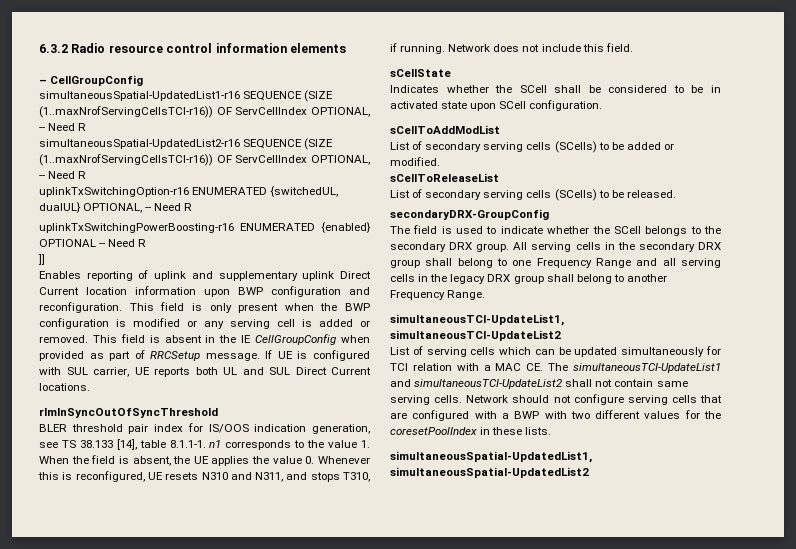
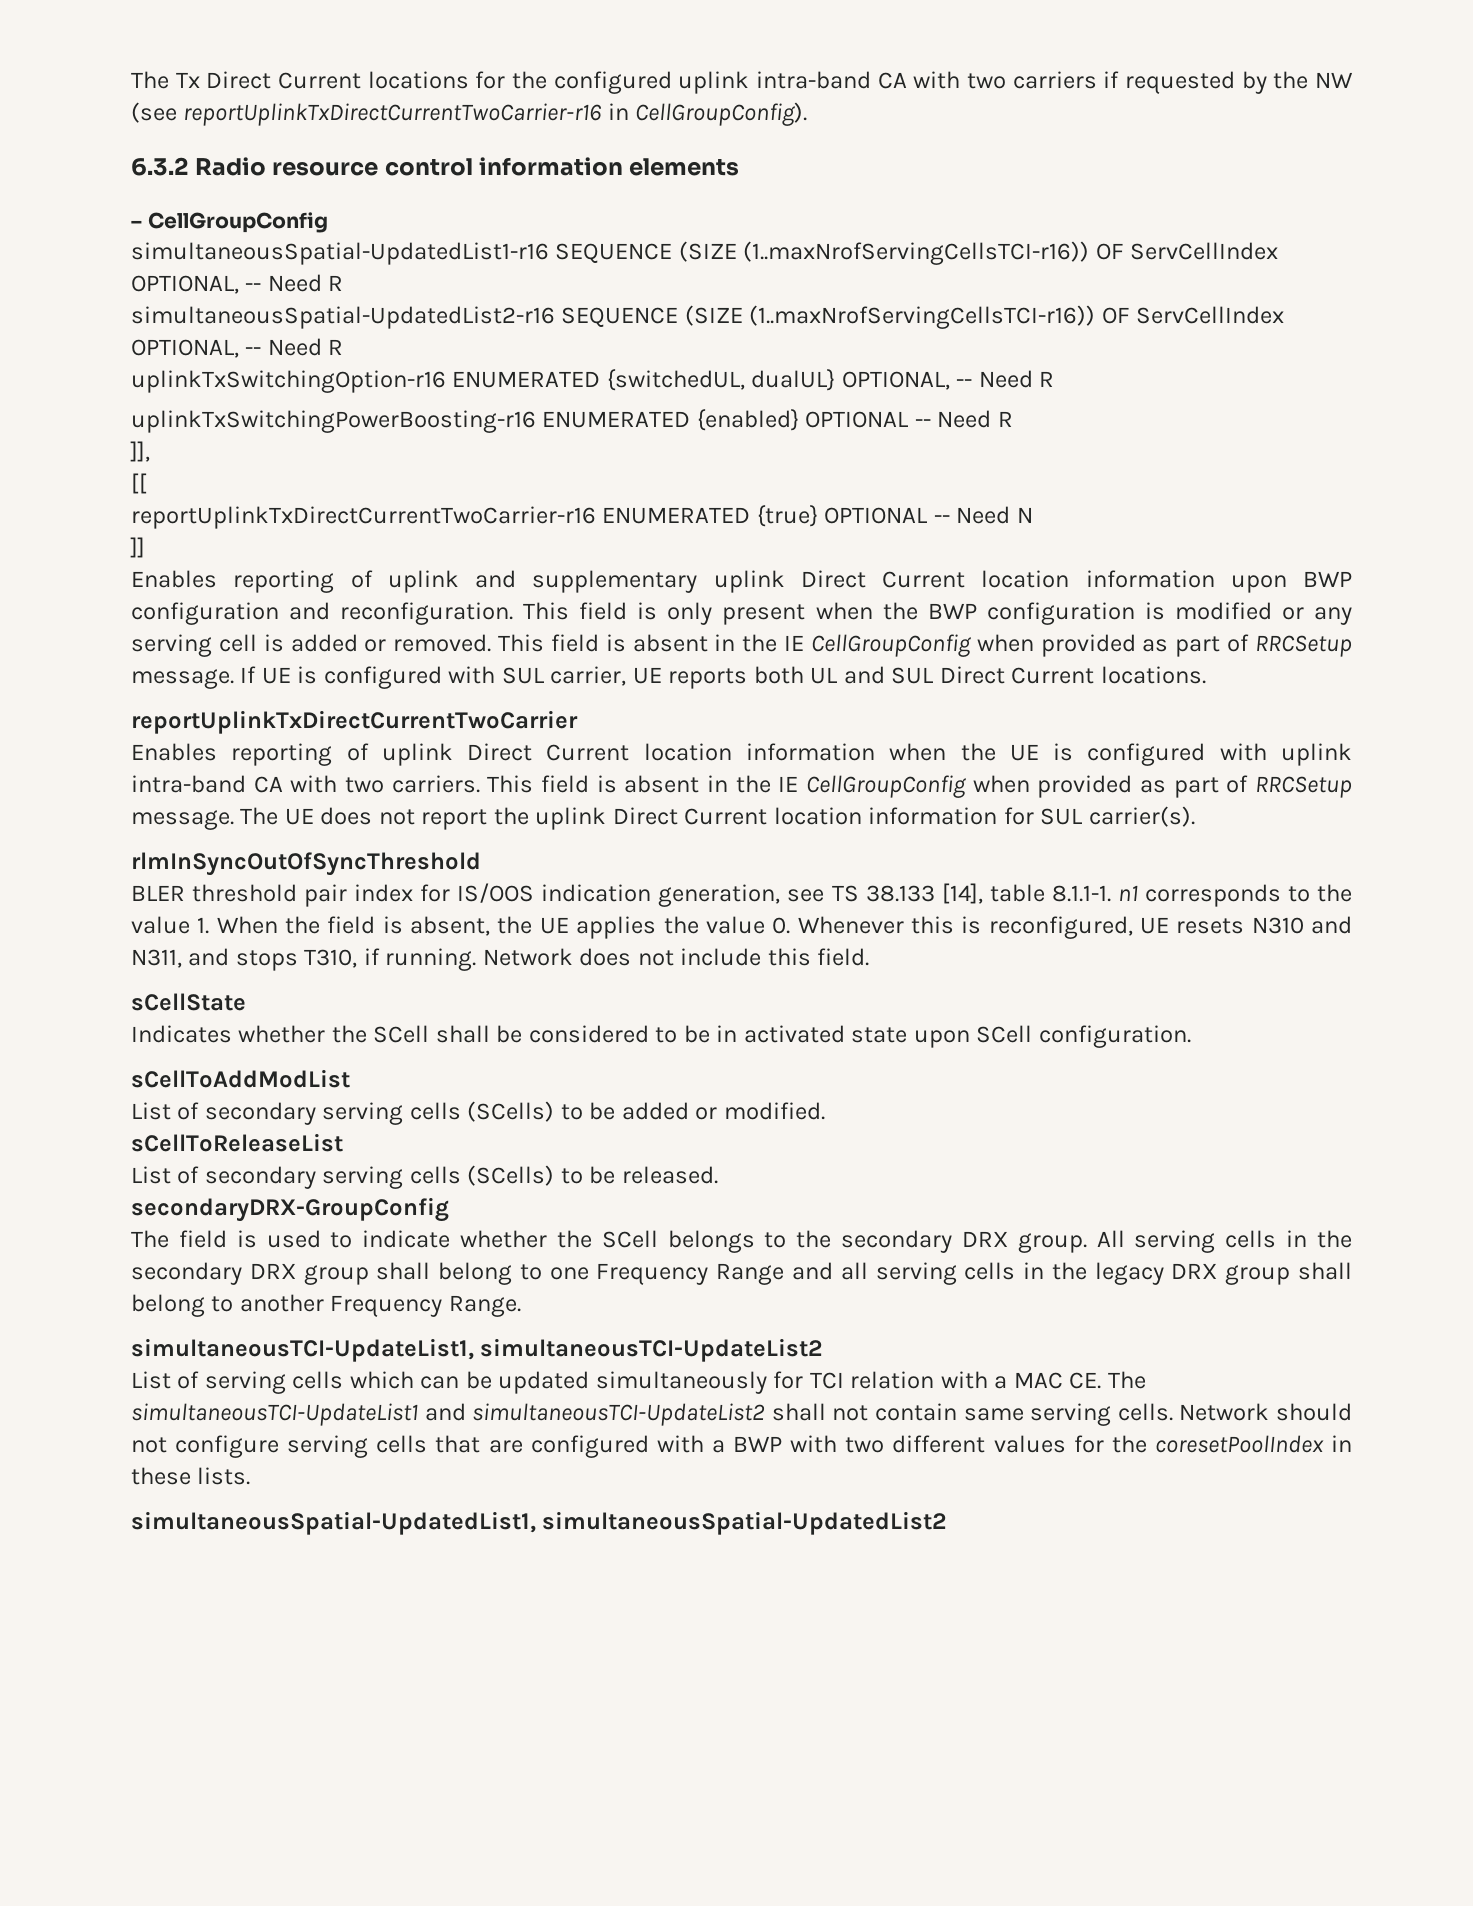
(39, 48) none -> [131,71,1353,94] [131,102,808,126] The Tx Direct Current locations for the configured uplink intra-band CA with two carriers if requested by the NW (see reportUplinkTxDirectCurrentTwoCarrier-r16 in CellGroupConfig). //
(147, 243) none -> [130,441,150,462] [131,473,147,494] [131,505,1033,529] // ]], // [[ // reportUplinkTxDirectCurrentTwoCarrier-r16 ENUMERATED {true} OPTIONAL -- Need N
(90, 387) none -> [131,710,578,734] [131,743,1352,766] [131,775,1352,798] [131,806,1195,830] // reportUplinkTxDirectCurrentTwoCarrier // Enables reporting of uplink Direct Current location information when the UE is configured with uplink intra-band CA with two carriers. This field is absent in the IE CellGroupConfig when provided as part of RRCSetup message. The UE does not report the uplink Direct Current location information for SUL carrier(s).

